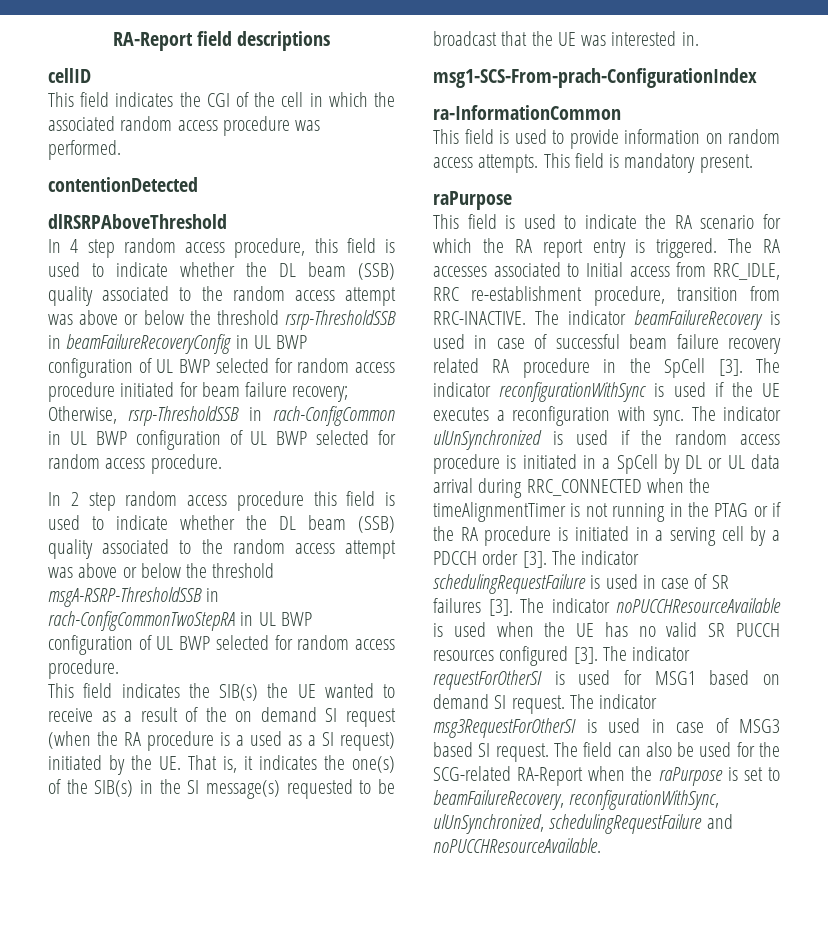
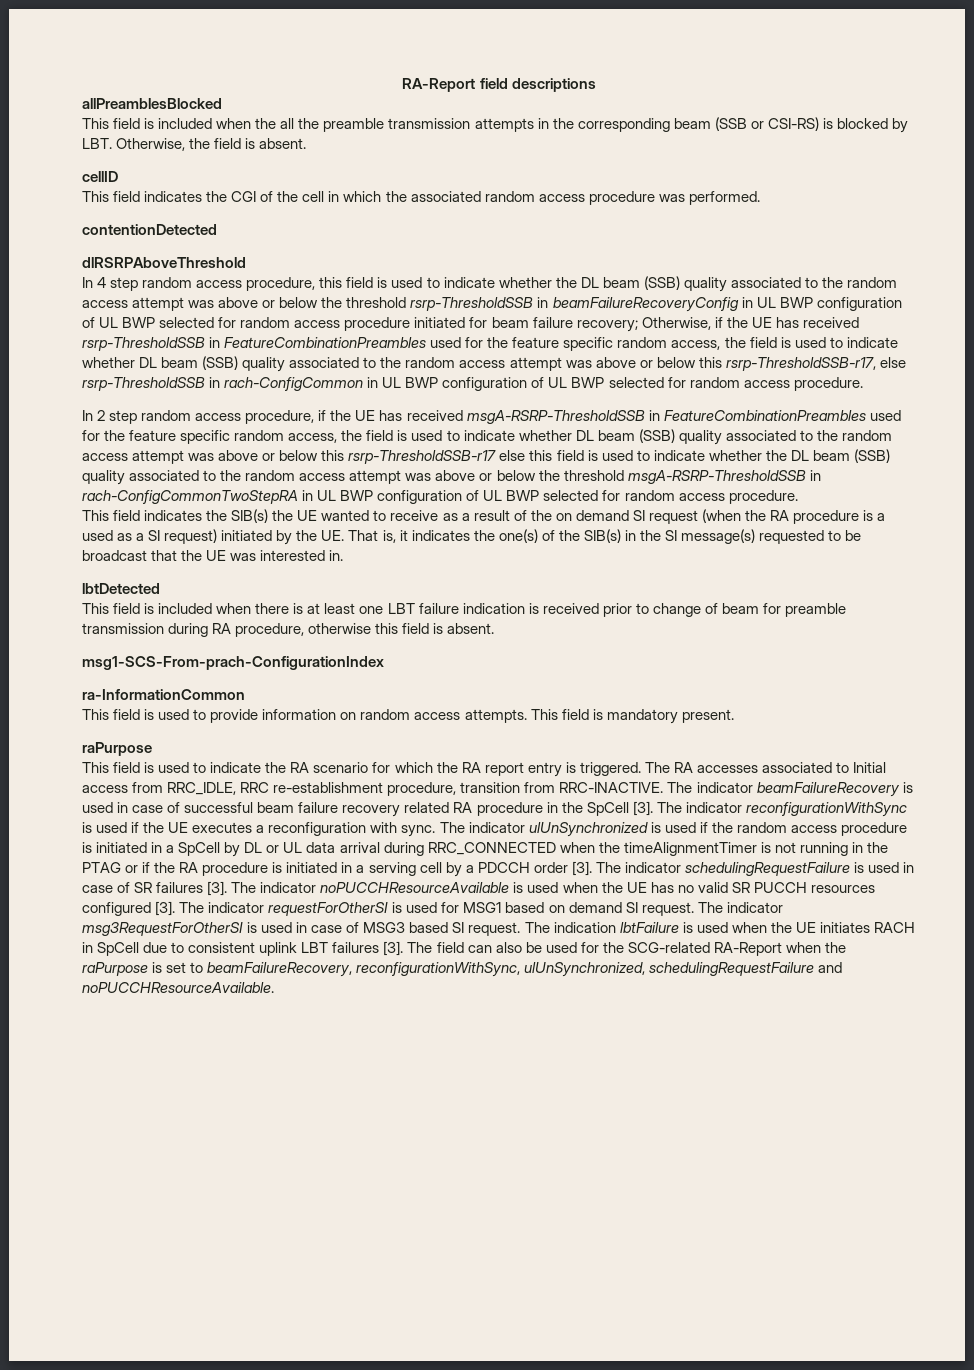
(331, 41) none -> [82,98,222,109] [82,117,908,133] [82,138,307,151] // allPreamblesBlocked // This field is included when the all the preamble transmission attempts in the corresponding beam (SSB or CSI-RS) is blocked by LBT. Otherwise, the field is absent.
(117, 415) none -> [714,317,859,328] [82,337,898,351] [82,356,906,372] if the UE has received rsrp-ThresholdSSB in FeatureCombinationPreambles used for the feature specific random access, the field is used to indicate whether DL beam (SSB) quality associated to the random access attempt was above or below this rsrp-ThresholdSSB-r17, else
[236,491,304,511] procedure -> [245,410,901,424] [82,429,892,445] [82,450,526,464] procedure, if the UE has received msgA-RSRP-ThresholdSSB in FeatureCombinationPreambles used for the feature specific random access, the field is used to indicate whether DL beam (SSB) quality associated to the random access attempt was above or below this rsrp-ThresholdSSB-r17 else
(699, 39) none -> [82,583,160,594] [82,603,847,617] [82,623,495,637] // lbtDetected // This field is included when there is at least one LBT failure indication is received prior to change of beam for preamble transmission during RA procedure, otherwise this field is absent.
(578, 749) none -> [553,922,915,933] [82,941,433,956] indication lbtFailure is used when the UE initiates RACH in SpCell due to consistent uplink LBT failures [3]. The

